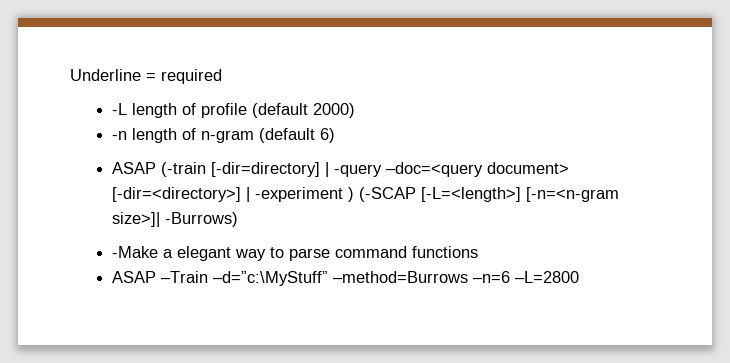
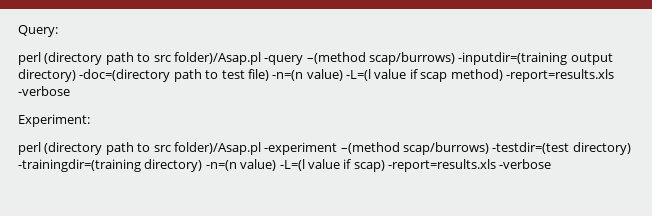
[70,69,222,84] [111,103,355,118] [111,128,335,143] [111,162,569,177] [111,187,619,202] [111,212,238,227] [111,246,478,261] [111,271,579,286] Underline = required // -L length of profile (default 2000) // -n length of n-gram (default 6) // ASAP (-train [-dir=directory] | -query –doc=<query document> [-dir=<directory>] | -experiment ) (-SCAP [-L=<length>] [-n=<n-gram size>]| -Burrows) // -Make a elegant way to parse command functions // ASAP –Train –d=”c:\MyStuff” –method=Burrows –n=6 –L=2800 -> [18,25,58,37] [18,52,613,65] [18,69,614,82] [18,86,70,96] [18,114,90,127] [18,142,631,155] [18,159,552,172] Query: // perl (directory path to src folder)/Asap.pl -query –(method scap/burrows) -inputdir=(training output directory) -doc=(directory path to test file) -n=(n value) -L=(l value if scap method) -report=results.xls -verbose // Experiment: // perl (directory path to src folder)/Asap.pl -experiment –(method scap/burrows) -testdir=(test directory) -trainingdir=(training directory) -n=(n value) -L=(l value if scap) -report=results.xls -verbose

